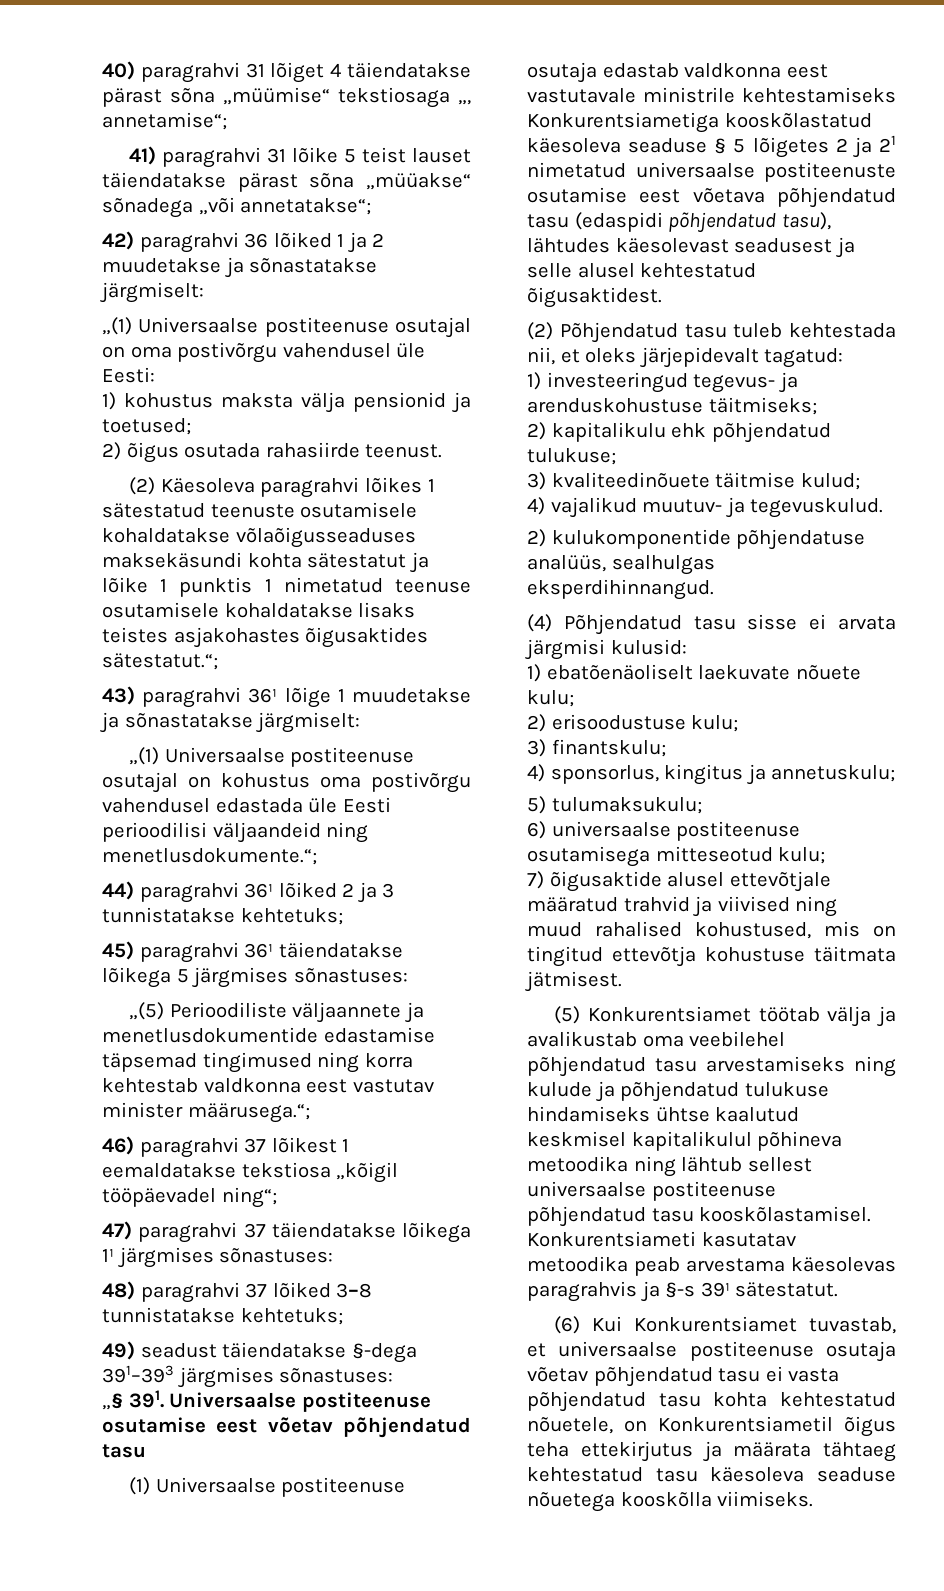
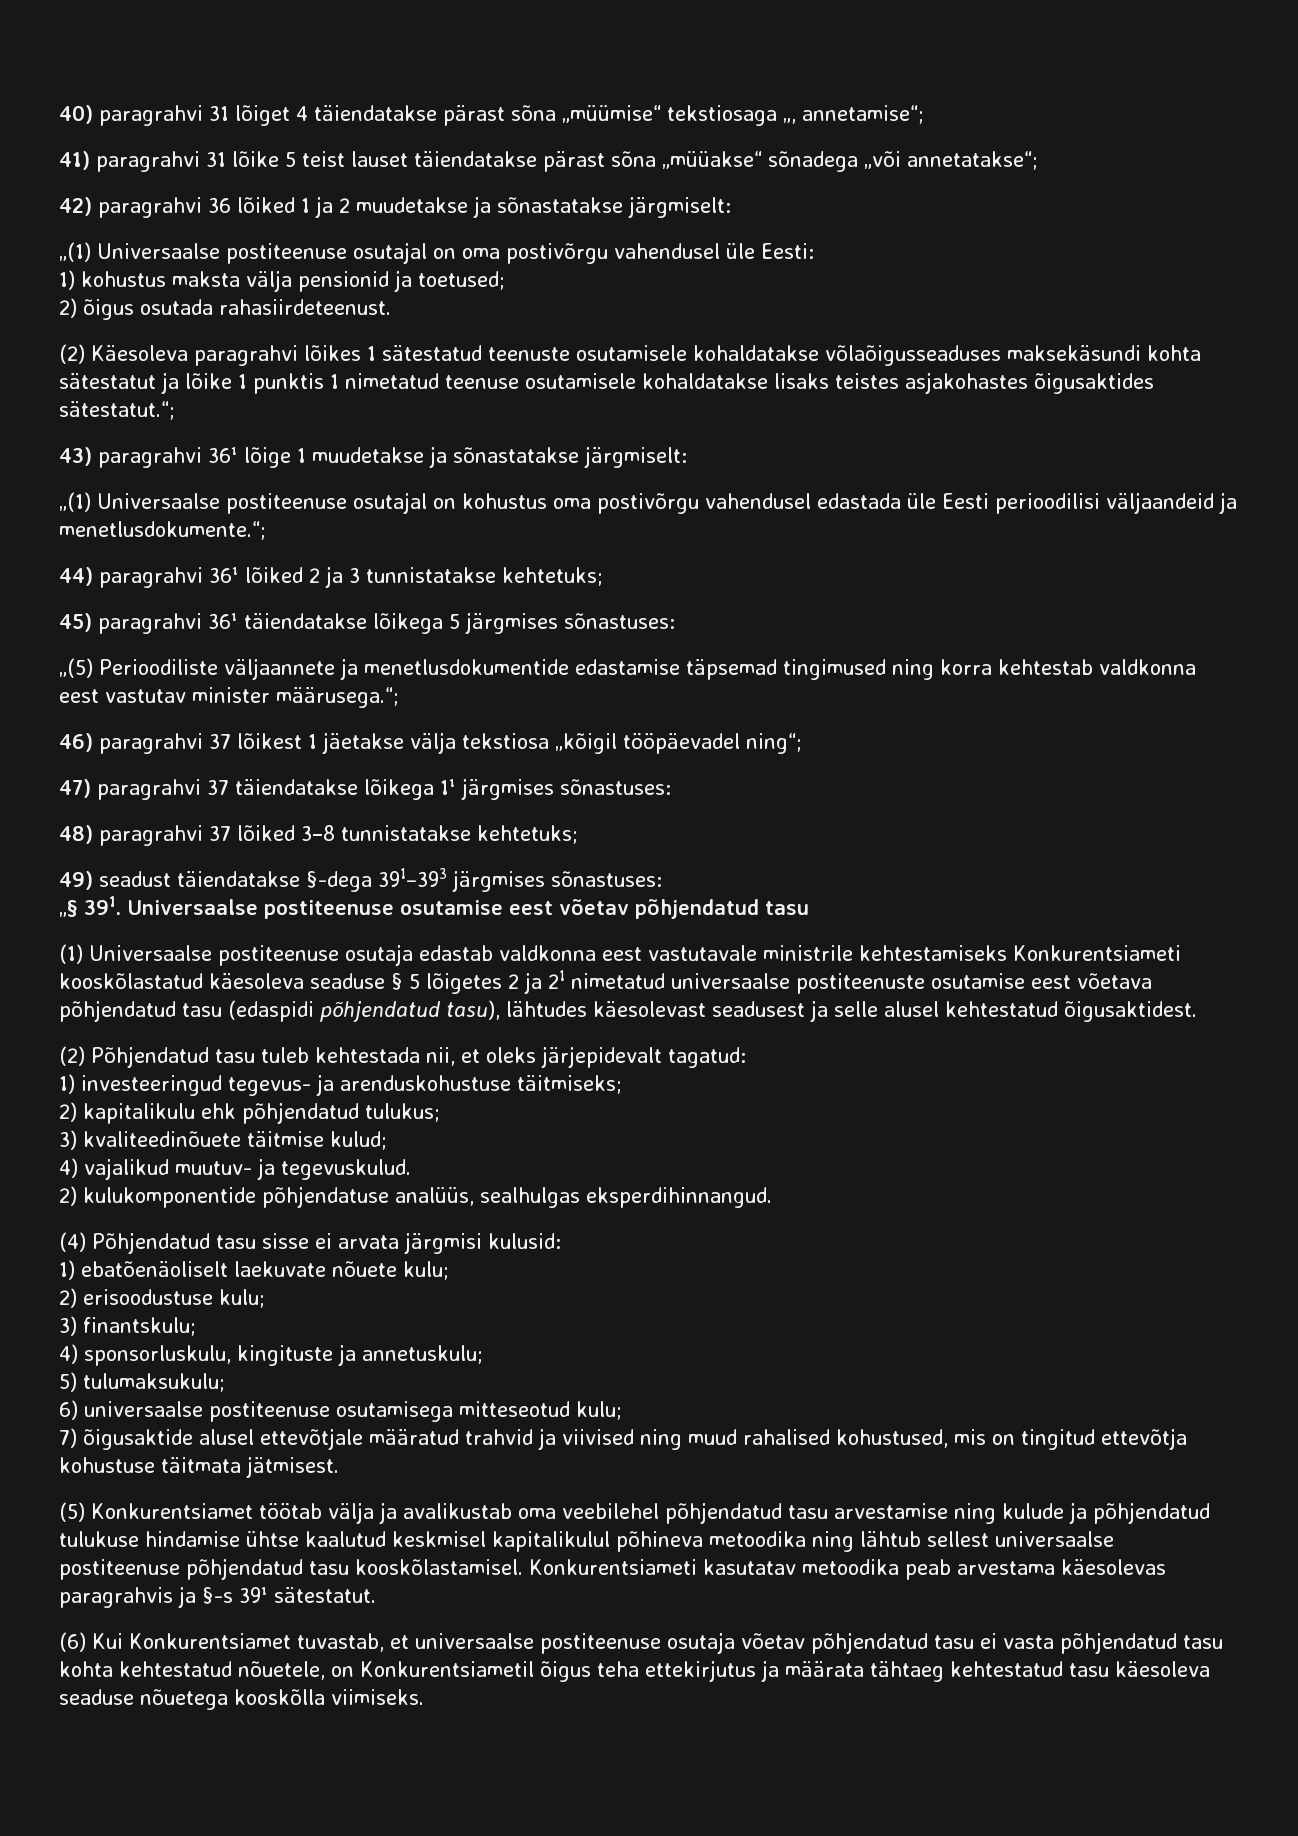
[265,442,443,458] rahasiirde teenust. -> [219,299,391,315] rahasiirdeteenust.
[326,822,369,843] ning -> [1219,492,1237,514] ja
[102,1163,236,1178] eemaldatakse -> [322,732,456,754] jäetakse välja
[527,112,719,133] Konkurentsiametiga -> [1013,945,1181,961] Konkurentsiameti
[527,448,616,465] tulukuse; -> [365,1103,440,1122] tulukus;
[550,764,744,785] sponsorlus, kingitus -> [84,1345,333,1366] sponsorluskulu, kingituste
[706,1056,845,1072] arvestamiseks -> [834,1503,948,1519] arvestamise
[527,1106,650,1122] hindamiseks -> [145,1531,240,1547] hindamise

